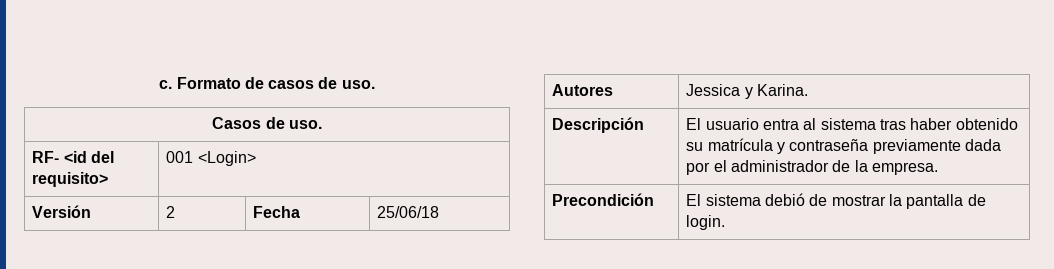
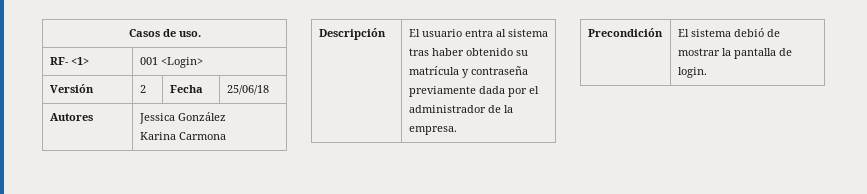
[159,77,375,89] c. Formato de casos de uso. // -> (128, 33) none
[63,151,115,163] [32,172,109,187] <id del requisito> -> [70,57,89,65] <1>
[744,84,809,99] y Karina. -> [177,112,226,121] [139,132,226,140] González // Karina Carmona

